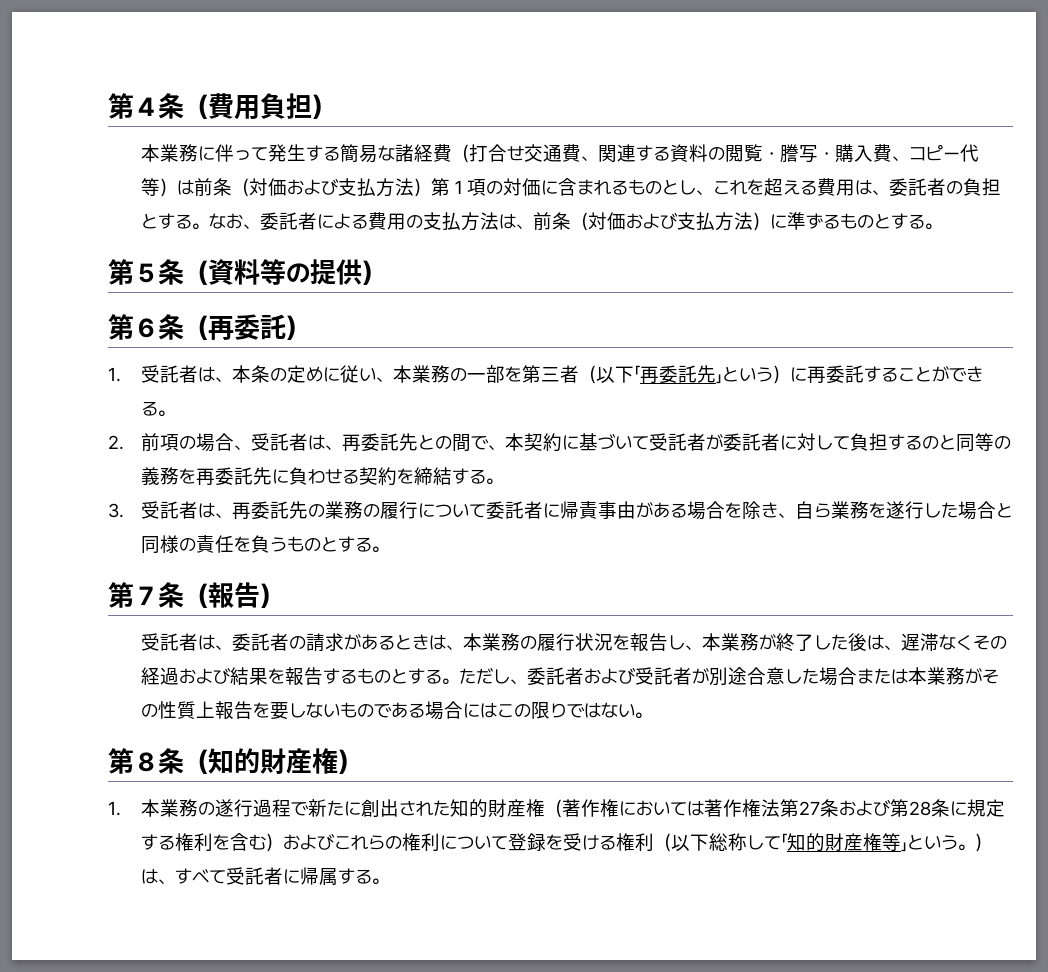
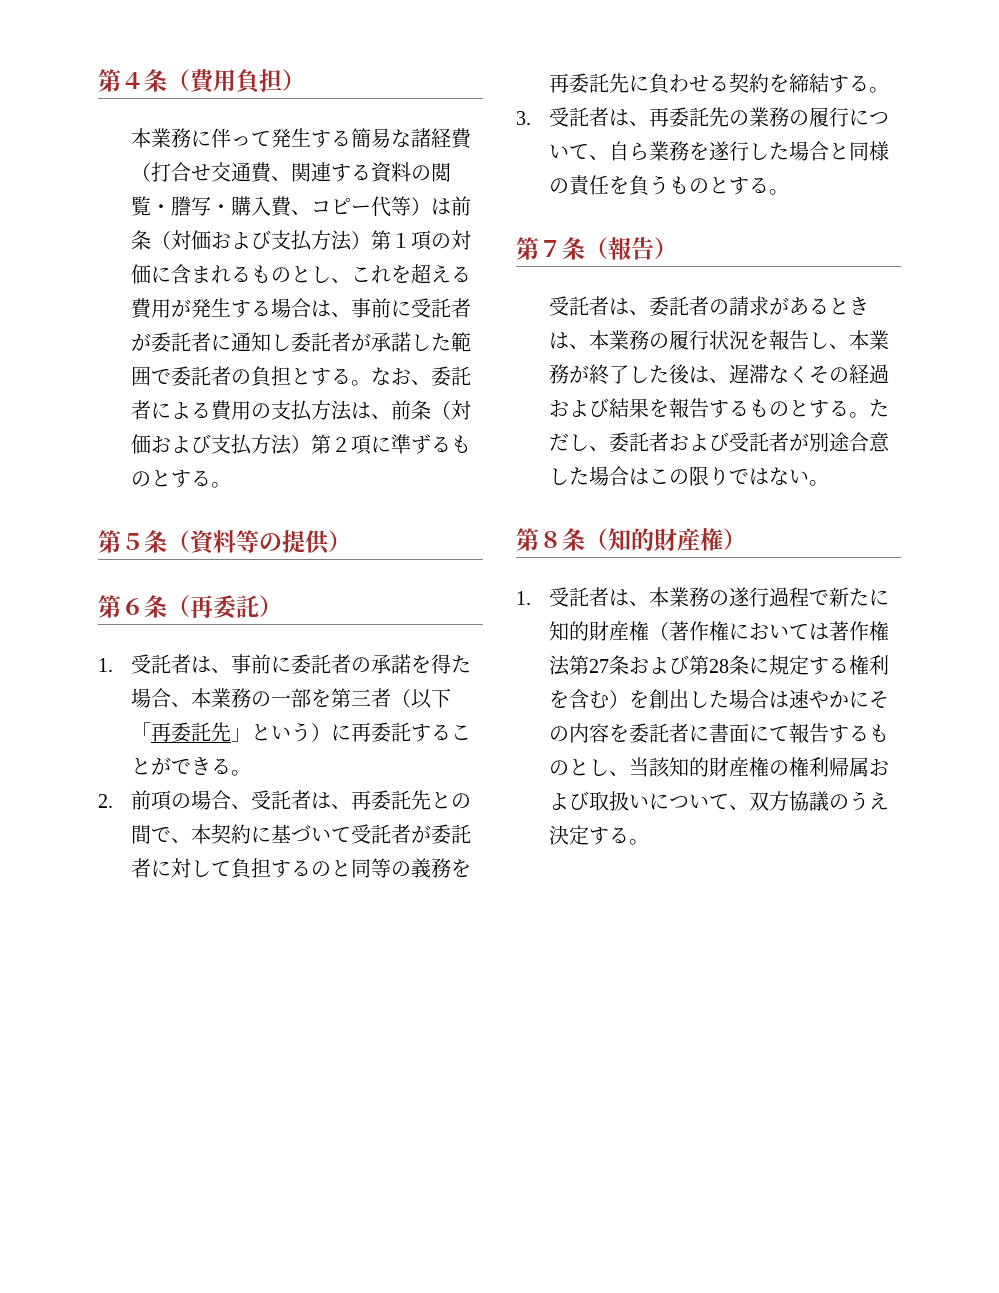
[854,179,889,195] は、 -> [170,298,471,318] [130,332,471,353] [130,366,171,386] が発生する場合は、事前に受託者が委託者に通知し委託者が承諾した範囲で
(770, 221) none -> [310,434,371,455] 第２項
[231,365,376,383] 本条の定めに従い -> [230,654,471,675] [130,688,171,708] 事前に委託者の承諾を得た場合
[485,501,778,520] 委託者に帰責事由がある場合を除き -> (589, 151) none
[856,667,999,685] [140,701,480,720] または本業務がその性質上報告を要しないものである場合に -> (629, 476) none
(121, 808) none -> [548,587,649,607] 受託者は、
[360,799,450,818] 創出された -> (889, 597) none
[282,833,992,852] [140,867,338,886] およびこれらの権利について登録を受ける権利（以下総称して「知的財産権等」という。）は、すべて受託者に帰属 -> [628,689,889,709] [548,723,889,744] [548,757,889,778] [548,791,889,811] [548,825,589,845] を創出した場合は速やかにその内容を委託者に書面にて報告するものとし、当該知的財産権の権利帰属および取扱いについて、双方協議のうえ決定

